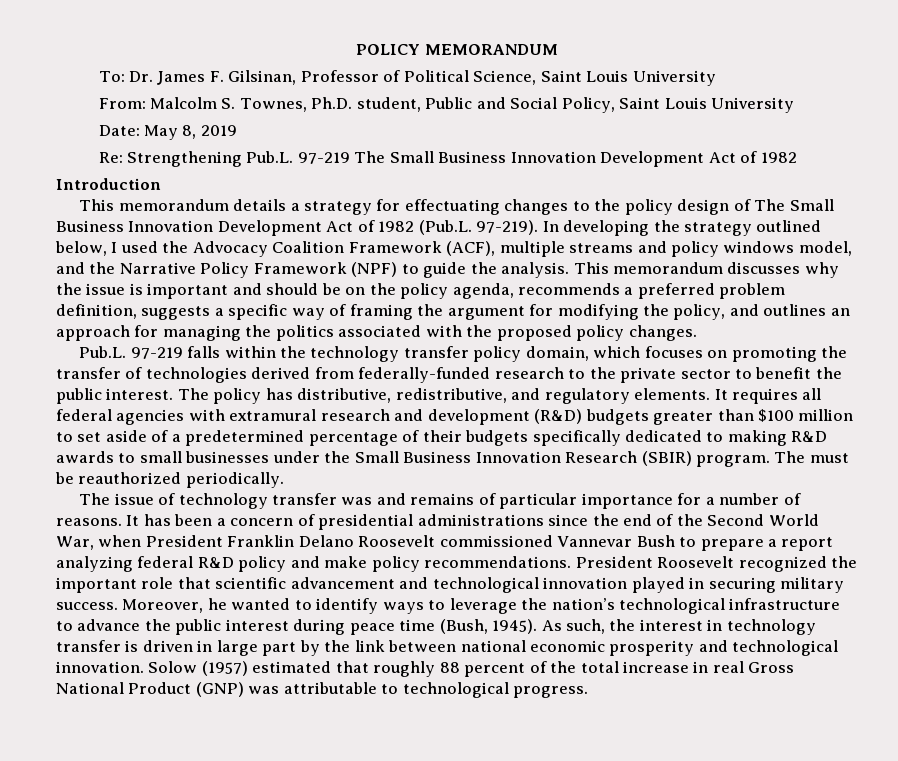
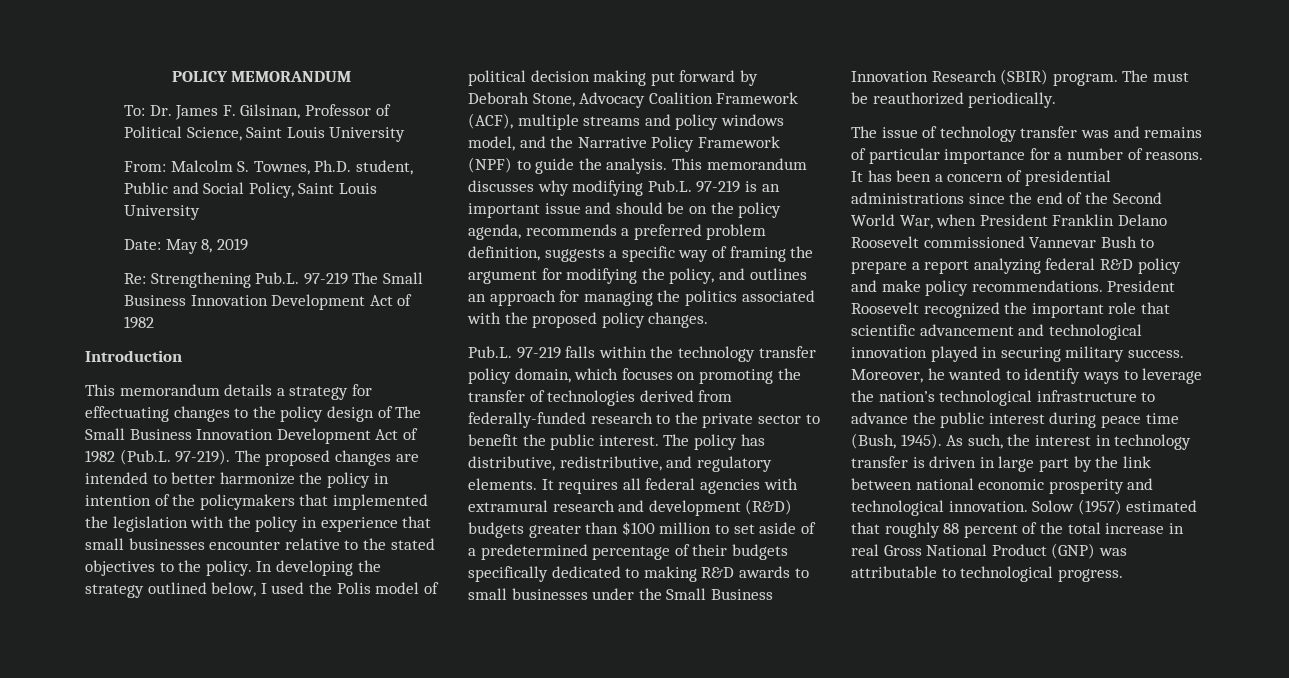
(539, 227) none -> [234,450,419,466] [85,472,389,488] [85,494,428,510] [85,516,432,532] [85,538,435,550] [85,560,252,576] The proposed changes are intended to better harmonize the policy in intention of the policymakers that implemented the legislation with the policy in experience that small businesses encounter relative to the stated objectives to the policy.
(189, 247) none -> [336,582,439,594] [468,70,758,86] [468,92,575,107] Polis model of political decision making put forward by Deborah Stone,
[56,283,229,299] the issue is important -> [572,180,780,196] [468,203,581,218] modifying Pub.L. 97-219 is an important issue

